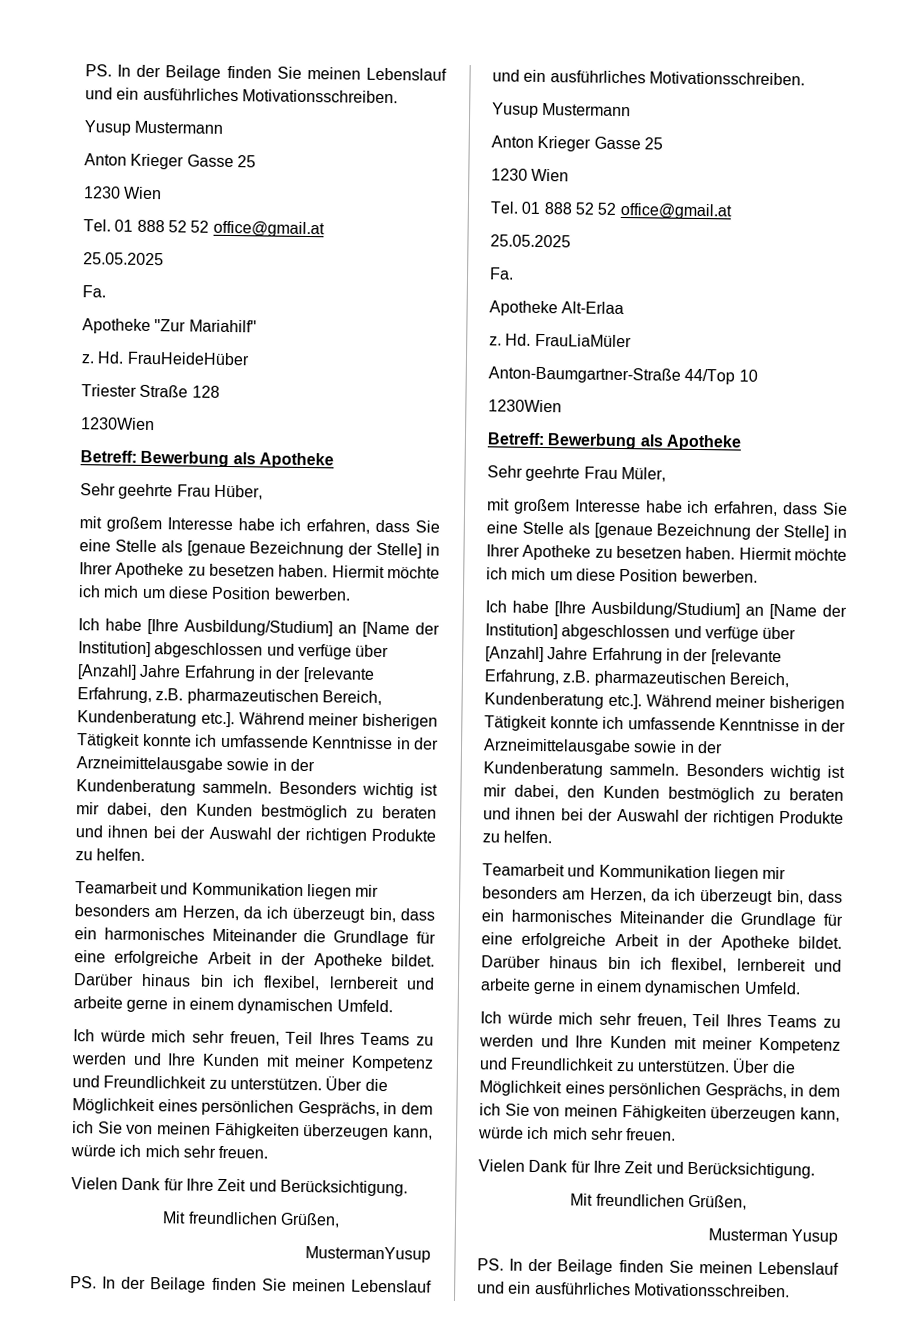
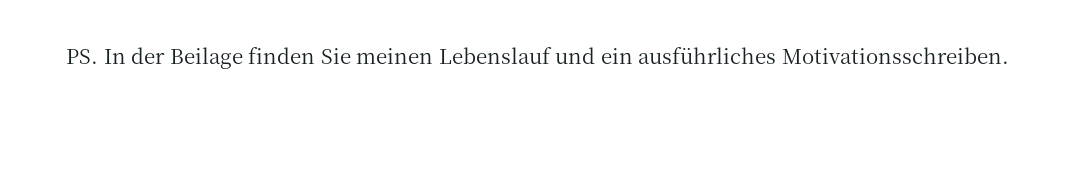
[84,120,224,136] [84,153,256,170] [83,186,163,200] [83,219,325,238] [83,252,164,266] [82,285,106,298] [82,318,257,335] [81,351,250,366] [81,384,220,398] [81,417,155,431] [80,450,334,469] [80,483,263,500] [79,516,440,534] [79,539,440,559] [79,562,441,579] [78,585,351,601] [78,618,440,638] [78,641,390,660] [77,664,375,683] [77,687,382,706] [77,710,438,730] [76,733,439,750] [76,756,315,773] [76,779,438,799] [76,802,437,821] [75,825,436,844] [75,848,146,861] [75,881,380,900] [74,904,435,923] [74,927,437,947] [74,950,436,970] [73,973,435,991] [73,996,393,1015] [73,1029,434,1046] [71,1052,434,1072] [72,1075,388,1092] [72,1098,434,1117] [72,1121,434,1141] [70,1144,269,1159] [71,1177,408,1197] [162,1211,340,1228] [305,1246,431,1263] [70,1276,432,1293] [492,69,805,86] [492,102,632,118] [491,135,663,152] [491,168,570,182] [490,201,732,220] [490,234,571,248] [489,267,514,280] [489,300,625,317] [489,333,632,348] [488,366,758,385] [488,399,562,413] [487,432,742,451] [487,465,666,482] [487,498,848,517] [486,521,847,541] [486,544,847,561] [486,567,758,583] [485,600,847,620] [485,623,797,642] [485,646,782,666] [484,669,789,688] [484,692,845,712] [484,715,846,732] [483,738,723,756] [483,761,845,781] [483,784,844,803] [483,807,844,826] [482,830,553,844] [482,863,787,882] [482,886,843,905] [481,909,843,929] [481,932,842,952] [481,955,842,973] [480,978,801,997] [480,1011,841,1028] [479,1034,841,1054] [479,1057,796,1074] [479,1080,840,1100] [479,1103,840,1123] [478,1126,677,1141] [478,1159,815,1179] [570,1193,747,1210] [707,1228,838,1245] [477,1258,839,1275] [477,1281,790,1298] // Yusup Mustermann // Anton Krieger Gasse 25 // 1230 Wien // Tel. 01 888 52 52 office@gmail.at // 25.05.2025 // Fa. // Apotheke "Zur Mariahilf" // z. Hd. FrauHeideHüber // Triester Straße 128 // 1230Wien // Betreff: Bewerbung als Apotheke // Sehr geehrte Frau Hüber, // mit großem Interesse habe ich erfahren, dass Sie eine Stelle als [genaue Bezeichnung der Stelle] in Ihrer Apotheke zu besetzen haben. Hiermit möchte ich mich um diese Position bewerben. // Ich habe [Ihre Ausbildung/Studium] an [Name der Institution] abgeschlossen und verfüge über [Anzahl] Jahre Erfahrung in der [relevante Erfahrung, z.B. pharmazeutischen Bereich, Kundenberatung etc.]. Während meiner bisherigen Tätigkeit konnte ich umfassende Kenntnisse in der Arzneimittelausgabe sowie in der Kundenberatung sammeln. Besonders wichtig ist mir dabei, den Kunden bestmöglich zu beraten und ihnen bei der Auswahl der richtigen Produkte zu helfen. // Teamarbeit und Kommunikation liegen mir besonders am Herzen, da ich überzeugt bin, dass ein harmonisches Miteinander die Grundlage für eine erfolgreiche Arbeit in der Apotheke bildet. Darüber hinaus bin ich flexibel, lernbereit und arbeite gerne in einem dynamischen Umfeld. // Ich würde mich sehr freuen, Teil Ihres Teams zu werden und Ihre Kunden mit meiner Kompetenz und Freundlichkeit zu unterstützen. Über die Möglichkeit eines persönlichen Gesprächs, in dem ich Sie von meinen Fähigkeiten überzeugen kann, würde ich mich sehr freuen. // Vielen Dank für Ihre Zeit und Berücksichtigung. // Mit freundlichen Grüßen, // MustermanYusup // PS. In der Beilage finden Sie meinen Lebenslauf und ein ausführliches Motivationsschreiben. // Yusup Mustermann // Anton Krieger Gasse 25 // 1230 Wien // Tel. 01 888 52 52 office@gmail.at // 25.05.2025 // Fa. // Apotheke Alt-Erlaa // z. Hd. FrauLiaMüler // Anton-Baumgartner-Straße 44/Top 10 // 1230Wien // Betreff: Bewerbung als Apotheke // Sehr geehrte Frau Müler, // mit großem Interesse habe ich erfahren, dass Sie eine Stelle als [genaue Bezeichnung der Stelle] in Ihrer Apotheke zu besetzen haben. Hiermit möchte ich mich um diese Position bewerben. // Ich habe [Ihre Ausbildung/Studium] an [Name der Institution] abgeschlossen und verfüge über [Anzahl] Jahre Erfahrung in der [relevante Erfahrung, z.B. pharmazeutischen Bereich, Kundenberatung etc.]. Während meiner bisherigen Tätigkeit konnte ich umfassende Kenntnisse in der Arzneimittelausgabe sowie in der Kundenberatung sammeln. Besonders wichtig ist mir dabei, den Kunden bestmöglich zu beraten und ihnen bei der Auswahl der richtigen Produkte zu helfen. // Teamarbeit und Kommunikation liegen mir besonders am Herzen, da ich überzeugt bin, dass ein harmonisches Miteinander die Grundlage für eine erfolgreiche Arbeit in der Apotheke bildet. Darüber hinaus bin ich flexibel, lernbereit und arbeite gerne in einem dynamischen Umfeld. // Ich würde mich sehr freuen, Teil Ihres Teams zu werden und Ihre Kunden mit meiner Kompetenz und Freundlichkeit zu unterstützen. Über die Möglichkeit eines persönlichen Gesprächs, in dem ich Sie von meinen Fähigkeiten überzeugen kann, würde ich mich sehr freuen. // Vielen Dank für Ihre Zeit und Berücksichtigung. // Mit freundlichen Grüßen, // Musterman Yusup // PS. In der Beilage finden Sie meinen Lebenslauf und ein ausführliches Motivationsschreiben. -> (1009, 55) none

